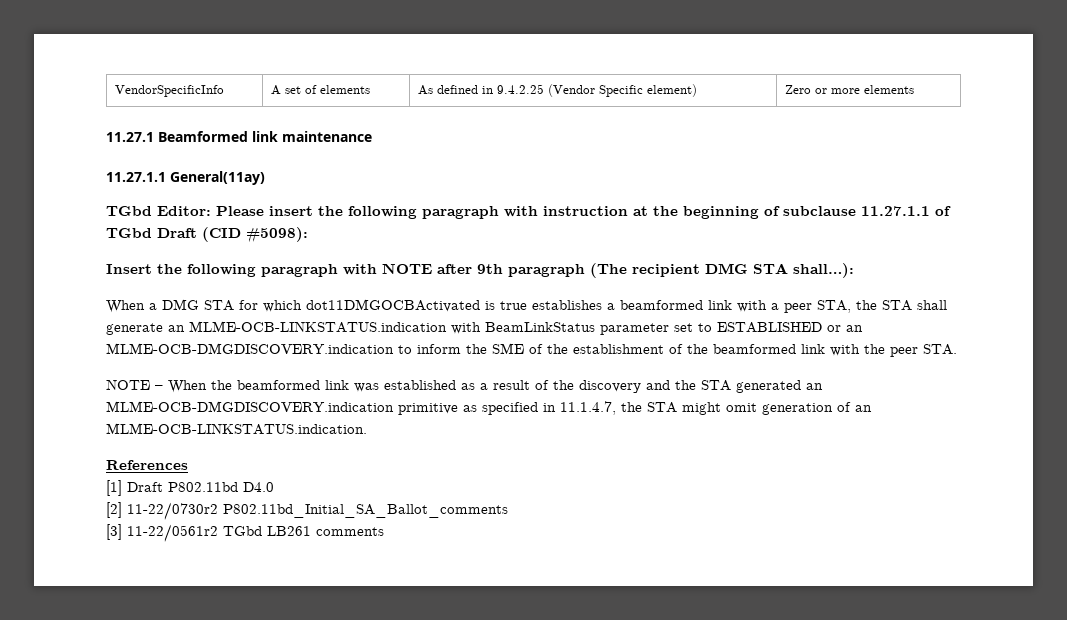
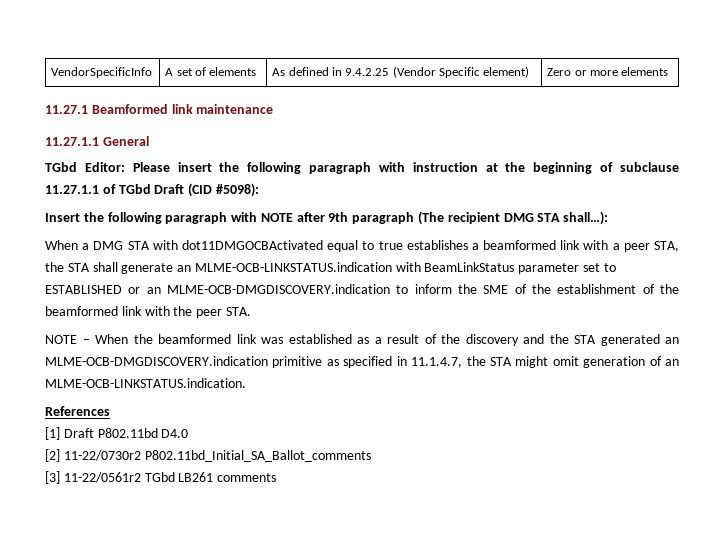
[170,171,265,185] General(11ay) -> [102,136,149,146] General
[239,299,495,312] for which dot11DMGOCBActivated is -> [152,240,375,252] with dot11DMGOCBActivated equal to

